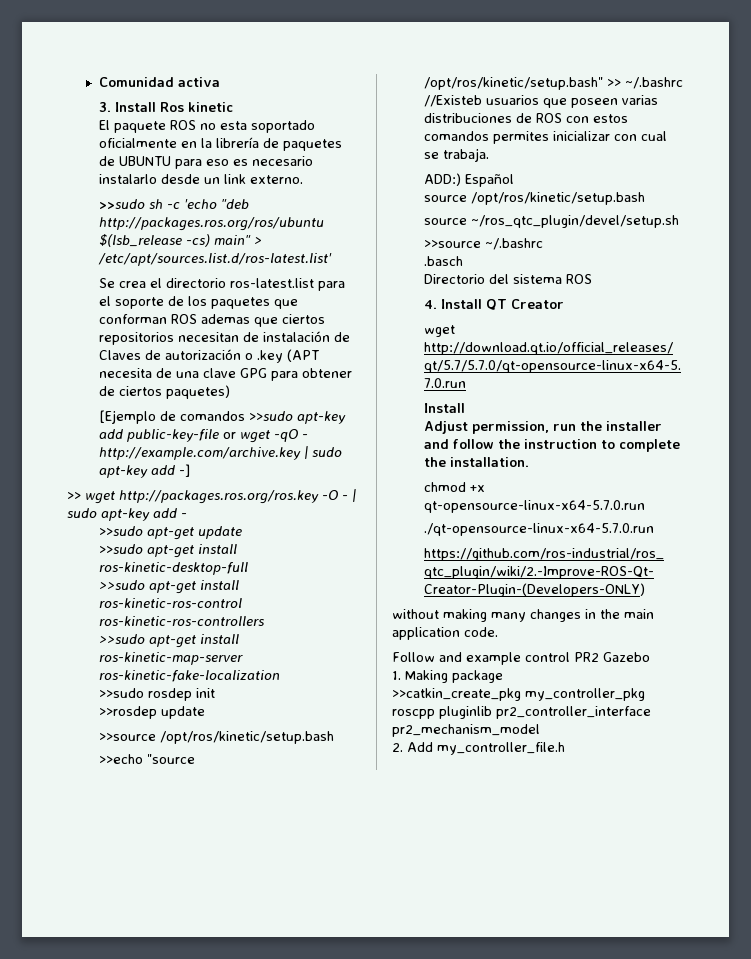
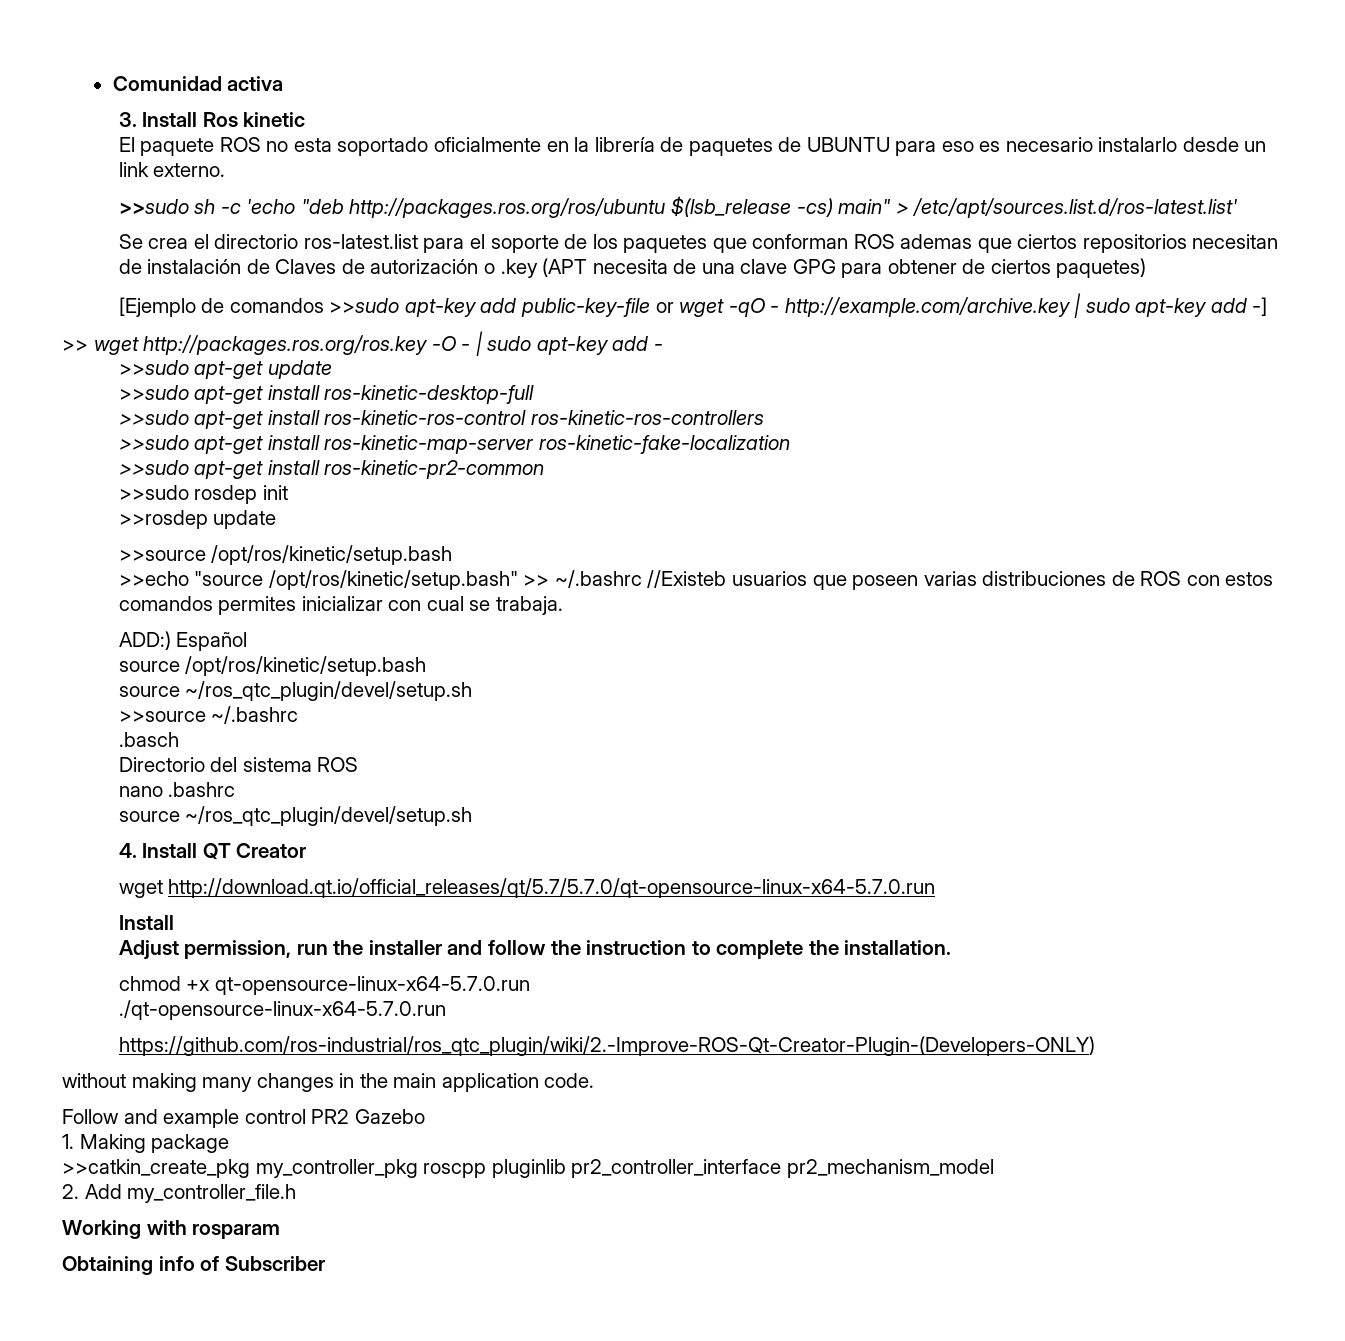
(281, 676) none -> [118,460,545,479] // >>sudo apt-get install ros-kinetic-pr2-common
(593, 279) none -> [118,782,236,797] [118,806,473,826] // nano .bashrc // source ~/ros_qtc_plugin/devel/setup.sh
(565, 748) none -> [62,1220,281,1239] [62,1256,325,1275] // Working with rosparam // Obtaining info of Subscriber

